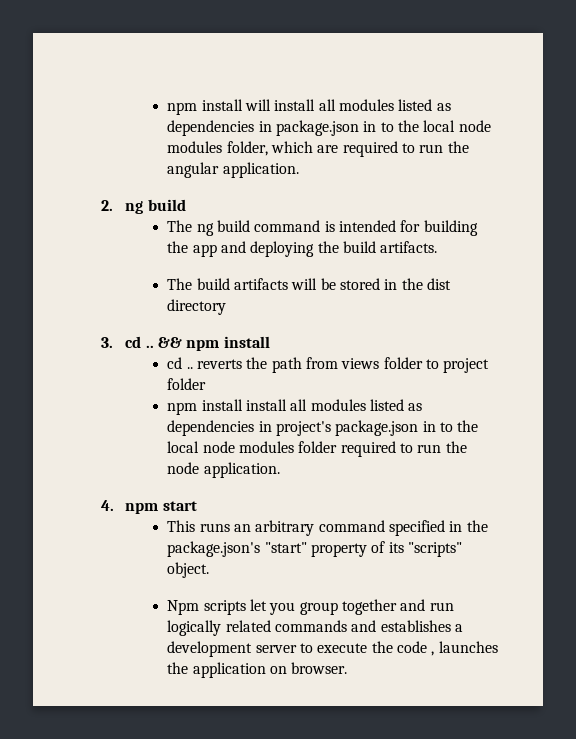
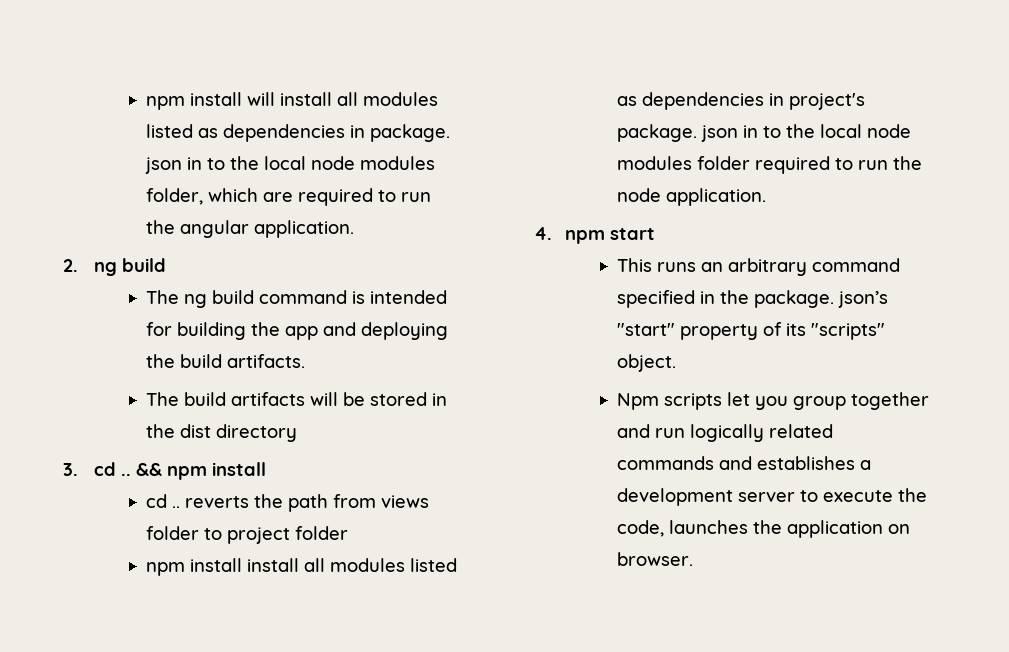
[276,120,360,136] package.json -> [369,124,450,142] [144,157,182,174] package. json
[335,420,419,436] package.json -> [616,124,738,142] package. json
[167,541,261,557] package.json's -> [753,290,888,308] package. json’s
[397,641,435,656] code , -> [616,520,664,537] code,

